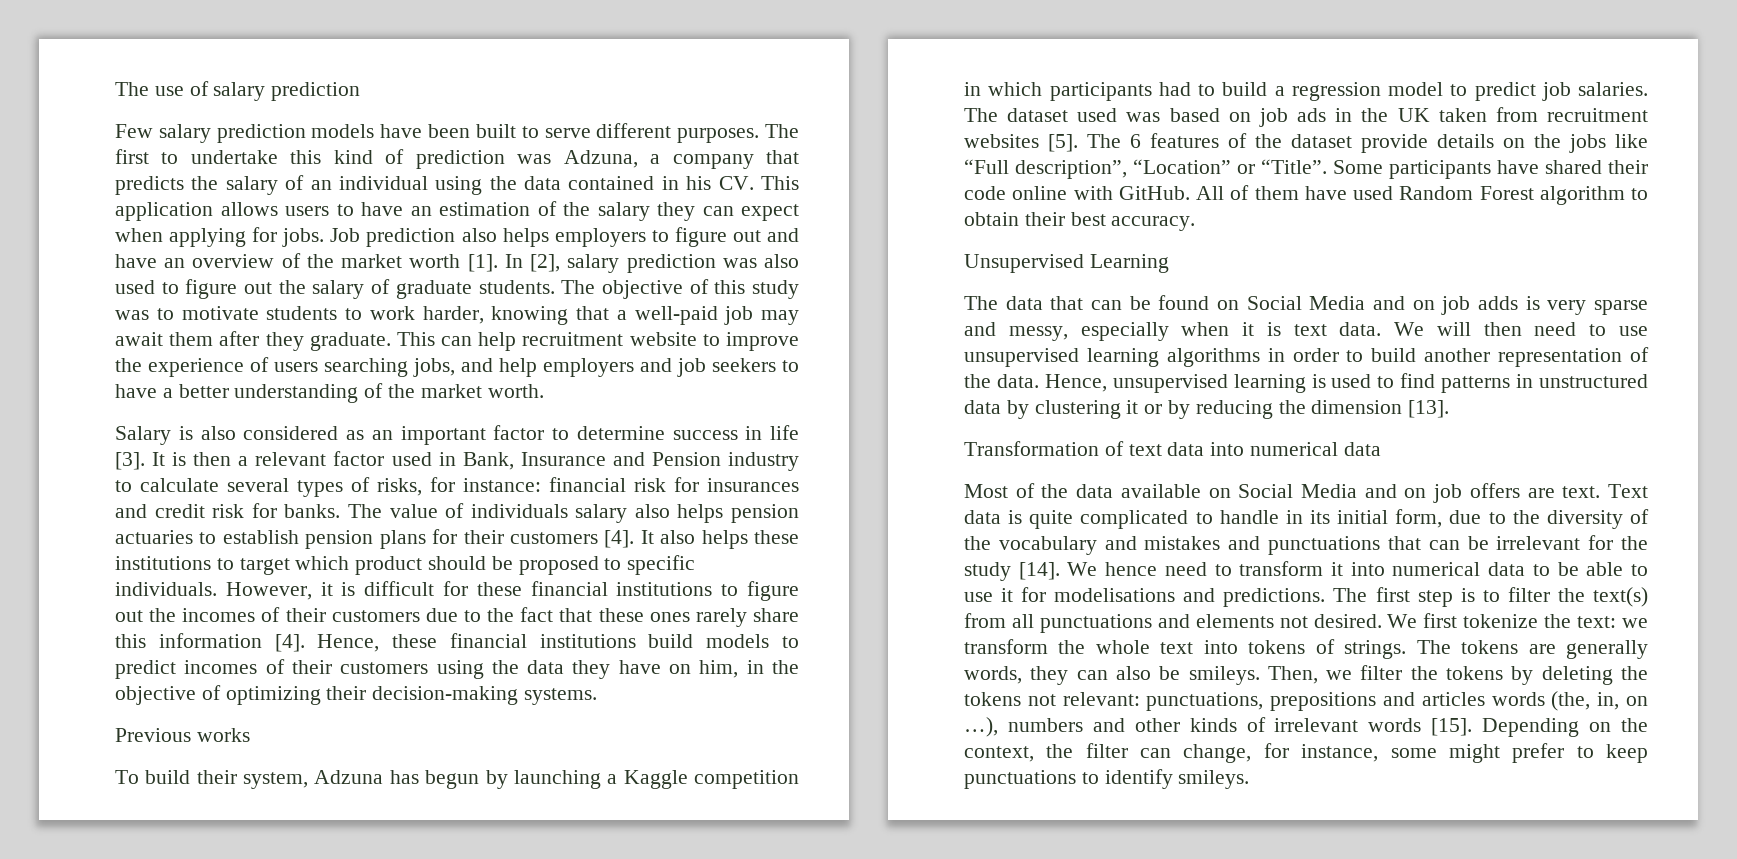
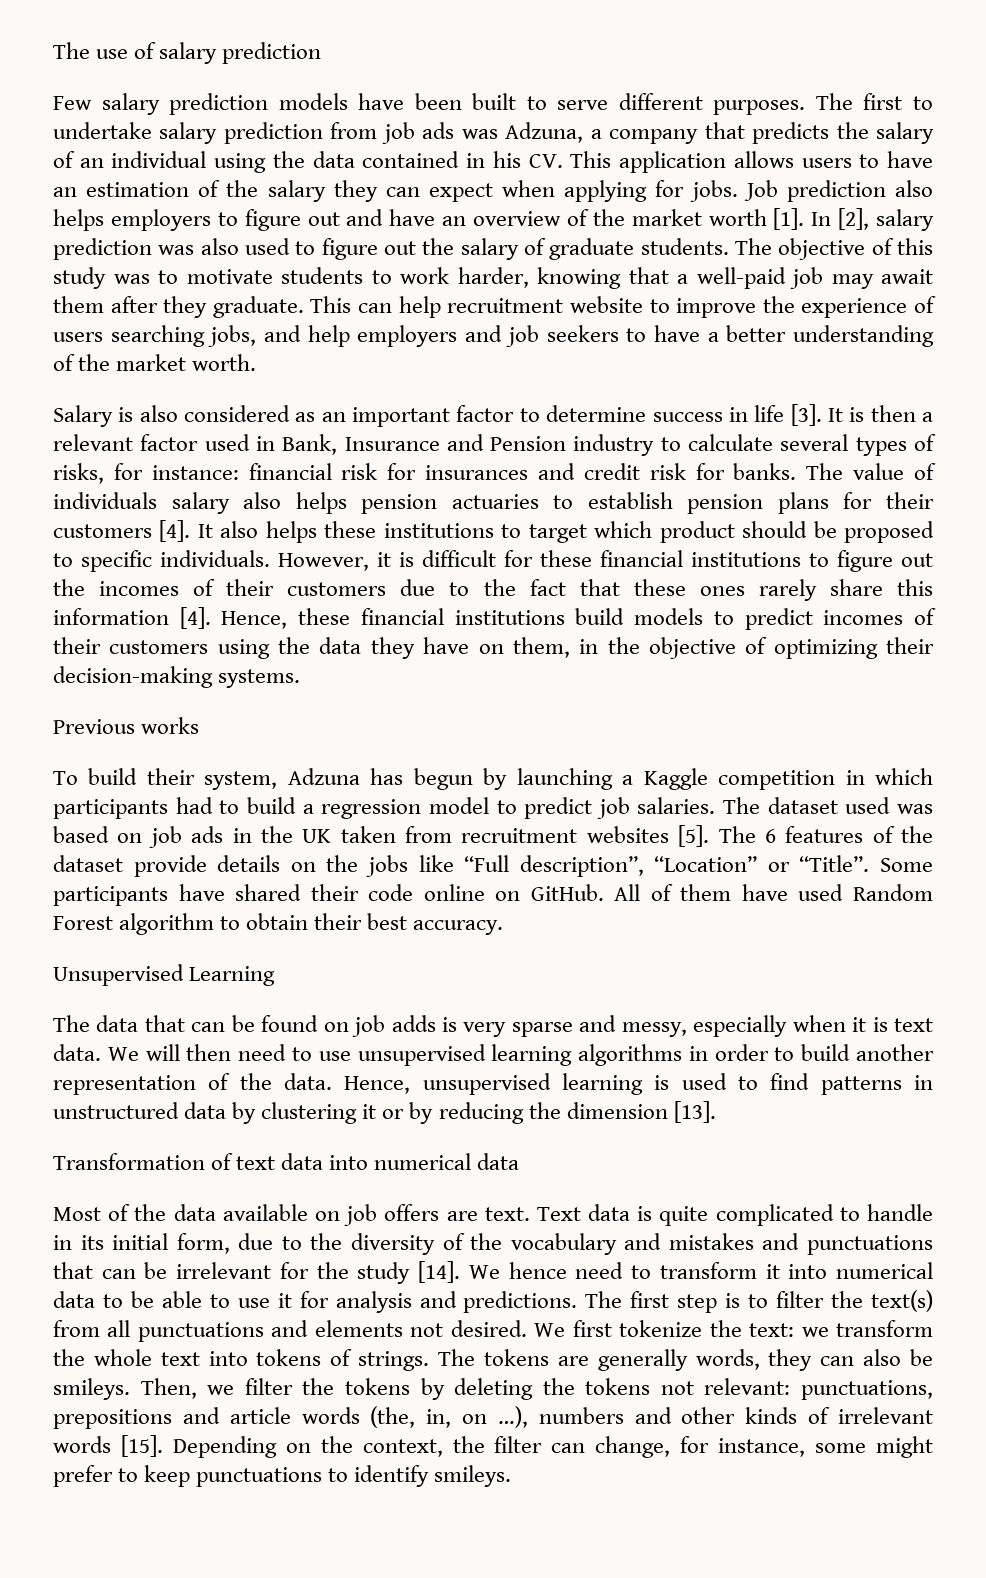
[290,149,505,169] this kind of prediction -> [159,122,455,144] salary prediction from job ads
[699,660,739,678] him, -> [512,637,570,658] them,
[1073,186,1113,200] with -> [495,891,521,901] on
[1246,296,1435,310] Social Media and on -> (349, 1027) none
[1238,484,1427,498] Social Media and on -> (340, 1216) none
[1054,588,1176,602] modelisations -> [335,1291,412,1313] analysis
[1421,692,1485,706] articles -> [229,1407,291,1424] article

